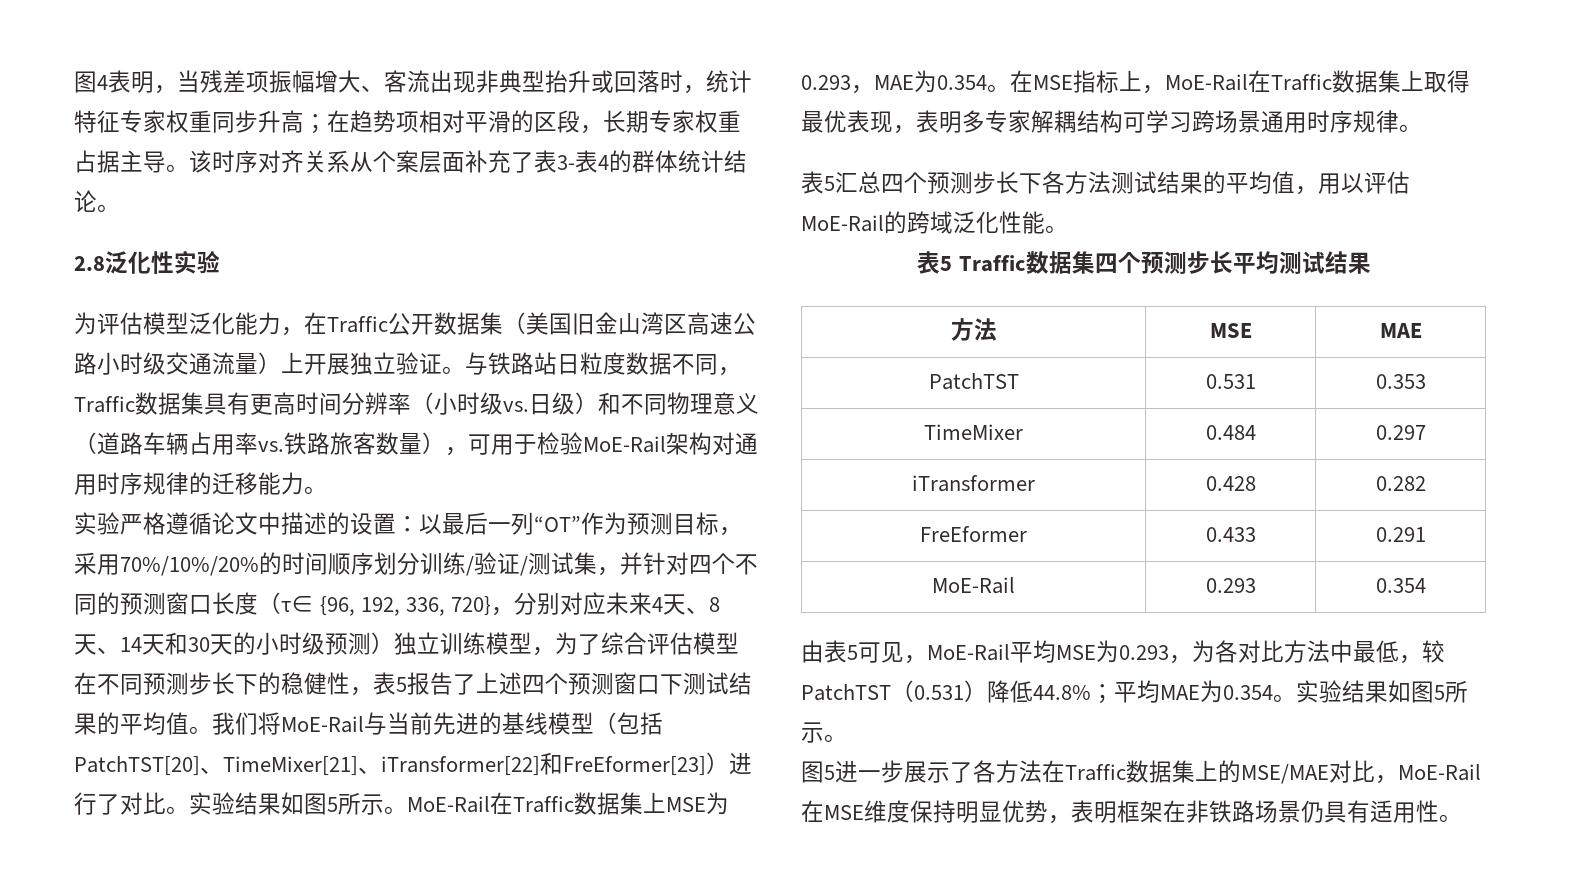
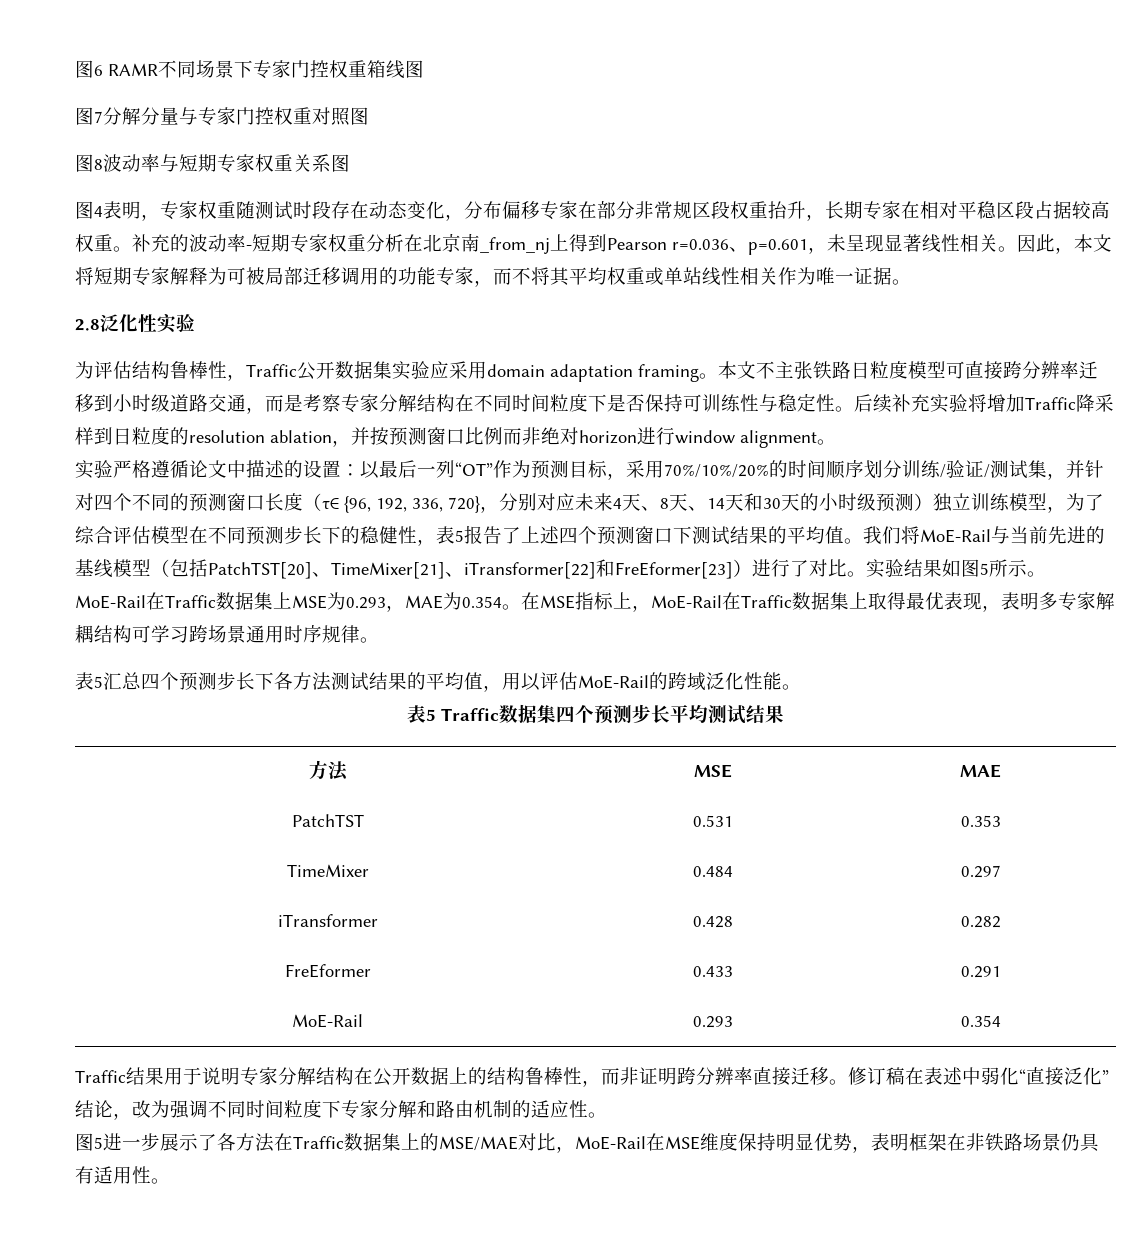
[74,70,752,94] [74,110,741,134] [74,150,747,173] [74,190,97,213] 图4表明，当残差项振幅增大、客流出现非典型抬升或回落时，统计特征专家权重同步升高；在趋势项相对平滑的区段，长期专家权重占据主导。该时序对齐关系从个案层面补充了表3-表4的群体统计结论 -> [75,60,424,79] [75,107,369,126] [75,154,350,173] [75,201,1110,221] [75,233,1112,255] [75,267,892,287] 图6 RAMR不同场景下专家门控权重箱线图 // 图7分解分量与专家门控权重对照图 // 图8波动率与短期专家权重关系图 // 图4表明，专家权重随测试时段存在动态变化，分布偏移专家在部分非常规区段权重抬升，长期专家在相对平稳区段占据较高权重。补充的波动率-短期专家权重分析在北京南_from_nj上得到Pearson r=0.036、p=0.601，未呈现显著线性相关。因此，本文将短期专家解释为可被局部迁移调用的功能专家，而不将其平均权重或单站线性相关作为唯一证据
[143,312,756,336] [74,352,741,376] [74,392,759,415] [74,432,758,456] [74,472,304,495] 模型泛化能力，在Traffic公开数据集（美国旧金山湾区高速公路小时级交通流量）上开展独立验证。与铁路站日粒度数据不同，Traffic数据集具有更高时间分辨率（小时级vs.日级）和不同物理意义（道路车辆占用率vs.铁路旅客数量），可用于检验MoE-Rail架构对通用时序规律的迁移能力 -> [132,361,1098,382] [75,393,1114,414] [75,427,817,448] 结构鲁棒性，Traffic公开数据集实验应采用domain adaptation framing。本文不主张铁路日粒度模型可直接跨分辨率迁移到小时级道路交通，而是考察专家分解结构在不同时间粒度下是否保持可训练性与稳定性。后续补充实验将增加Traffic降采样到日粒度的resolution ablation，并按预测窗口比例而非绝对horizon进行window alignment
[801,640,1445,664] [801,680,1468,704] [801,722,824,743] 由表5可见，MoE-Rail平均MSE为0.293，为各对比方法中最低，较PatchTST（0.531）降低44.8%；平均MAE为0.354。实验结果如图5所示 -> [75,1067,1109,1087] [75,1100,588,1120] Traffic结果用于说明专家分解结构在公开数据上的结构鲁棒性，而非证明跨分辨率直接迁移。修订稿在表述中弱化“直接泛化”结论，改为强调不同时间粒度下专家分解和路由机制的适应性

